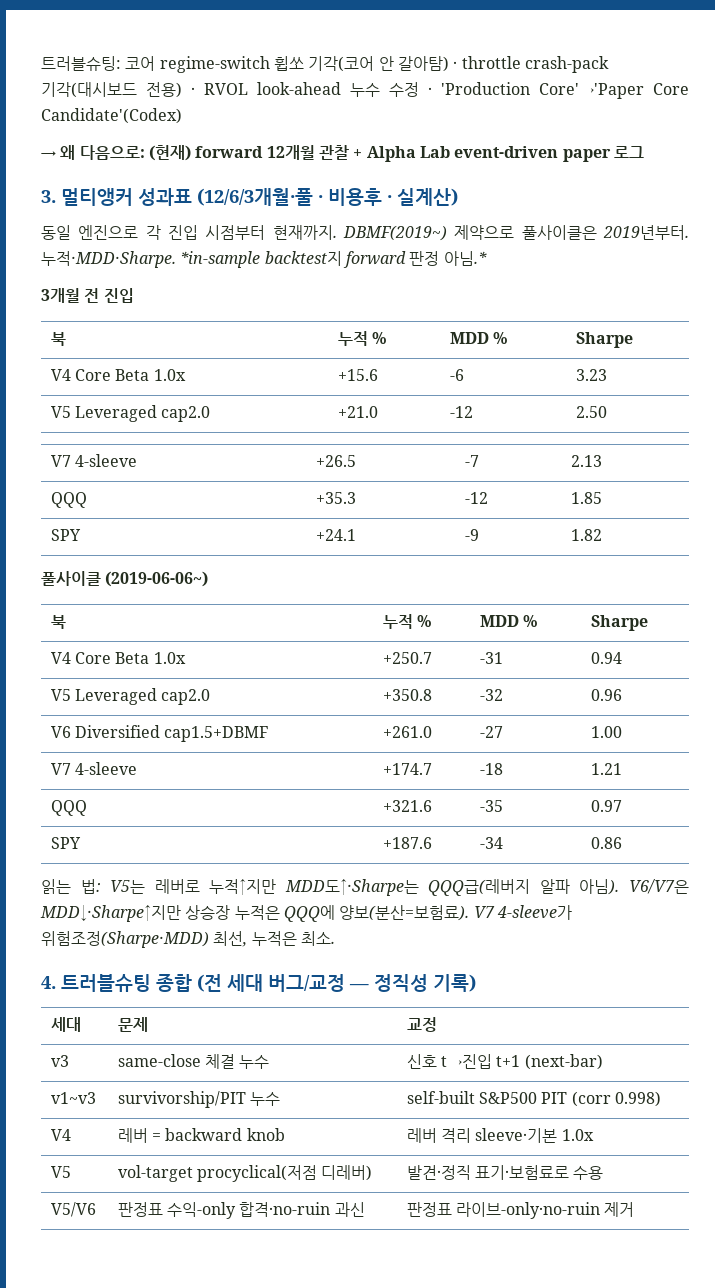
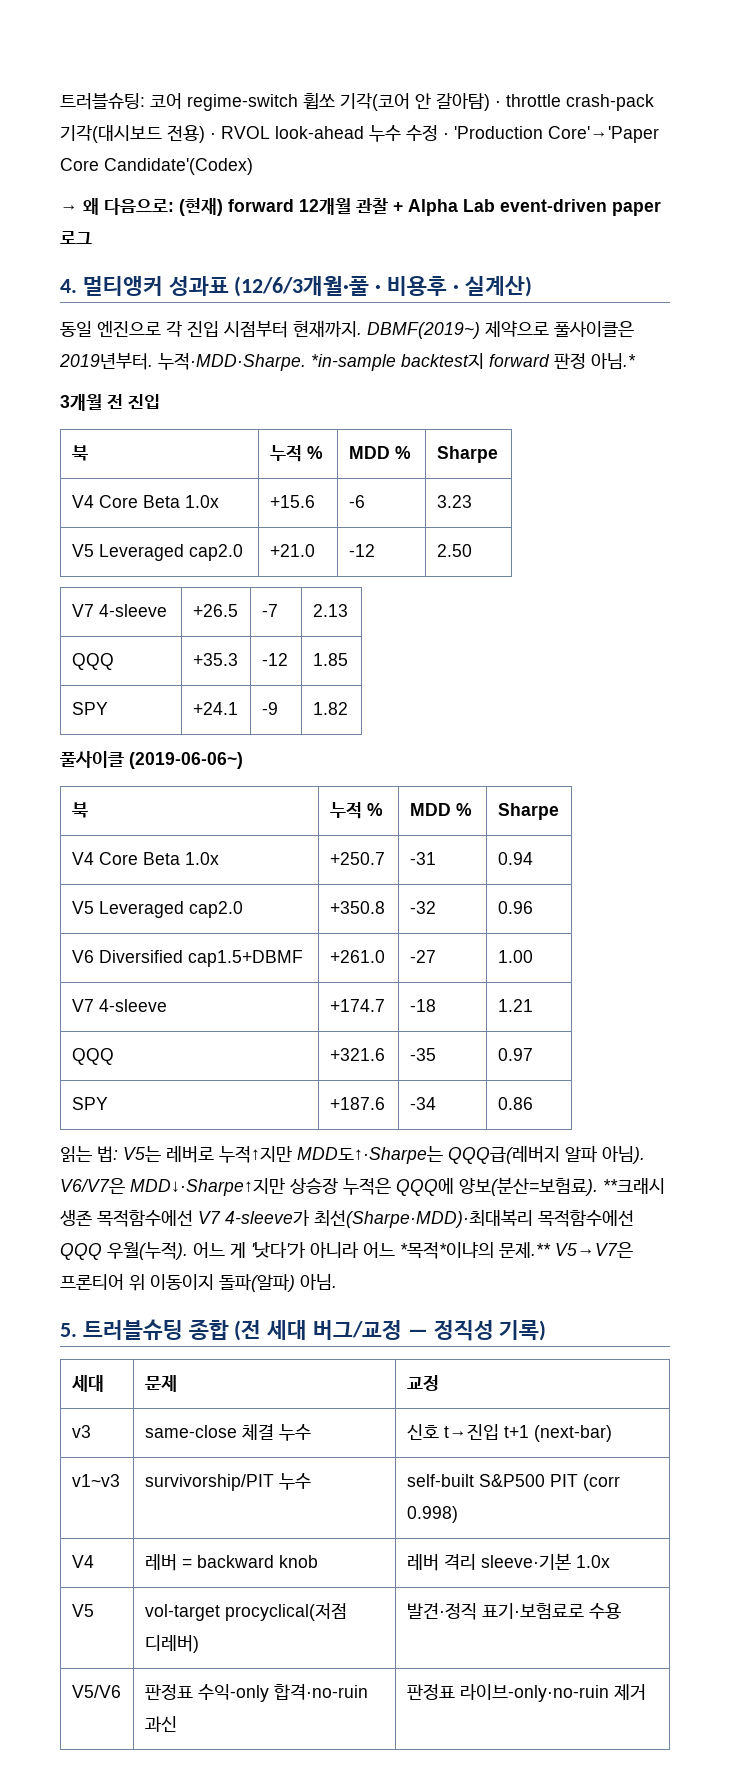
[41,190,56,203] 3. -> [60,279,77,293] 4.
[473,905,572,920] [41,931,335,948] [41,976,56,989] V7 4-sleeve가 위험조정(Sharpe·MDD) 최선, 누적은 최소. // 4. -> [603,1178,665,1194] [60,1210,634,1228] [60,1242,633,1260] [60,1274,337,1292] [60,1323,77,1337] **크래시 생존 목적함수에선 V7 4-sleeve가 최선(Sharpe·MDD)·최대복리 목적함수에선 QQQ 우월(누적). 어느 게 '낫다'가 아니라 어느 *목적*이냐의 문제.** V5→V7은 프론티어 위 이동이지 돌파(알파) 아님. // 5.

